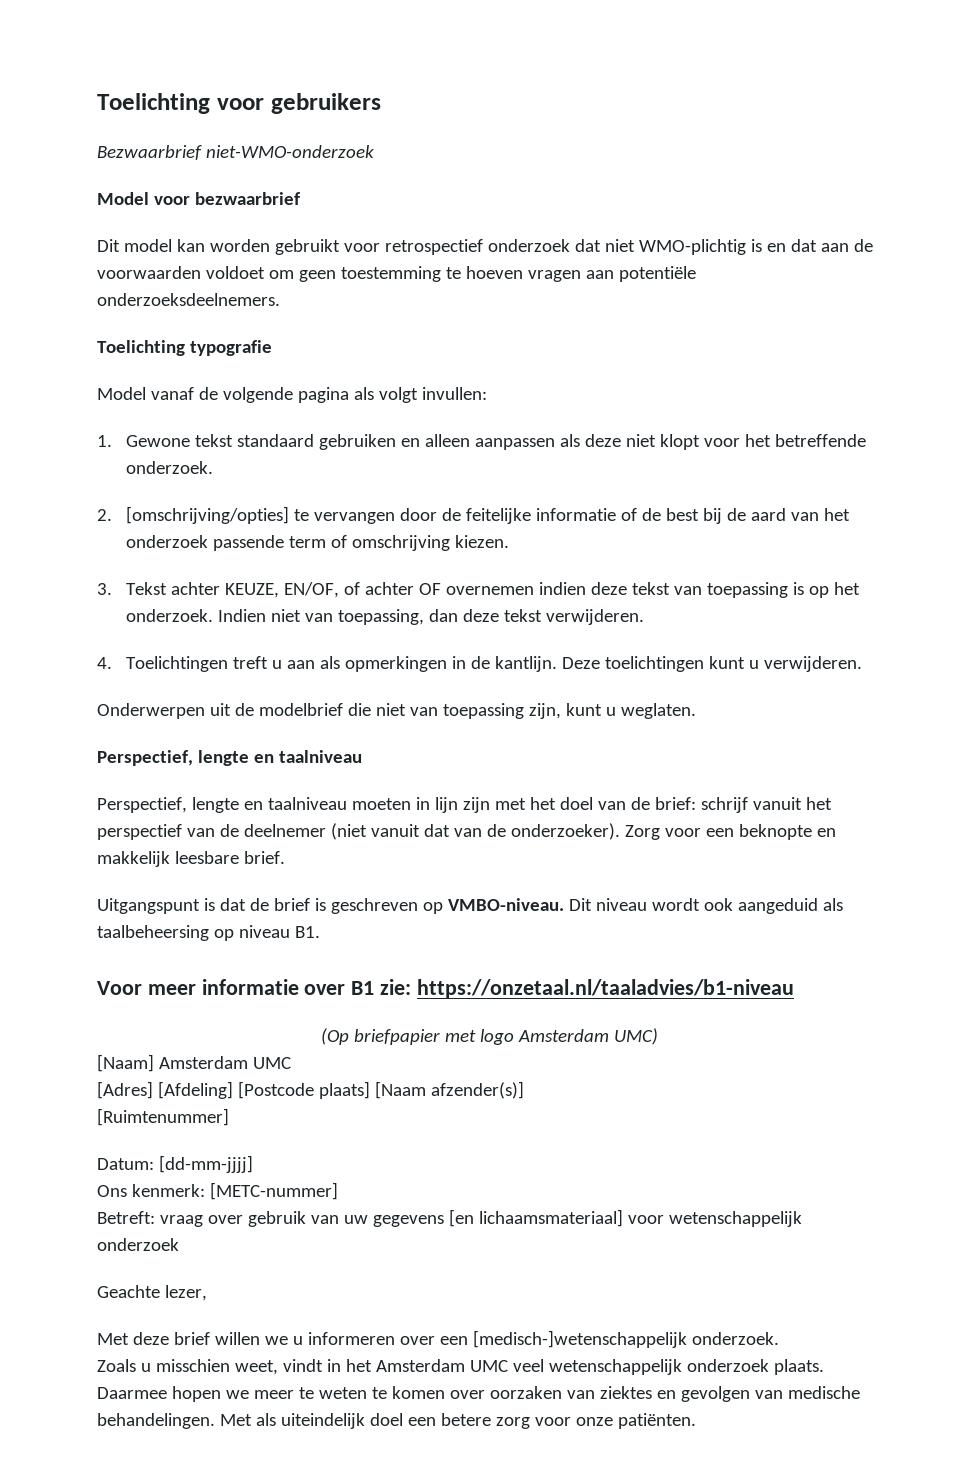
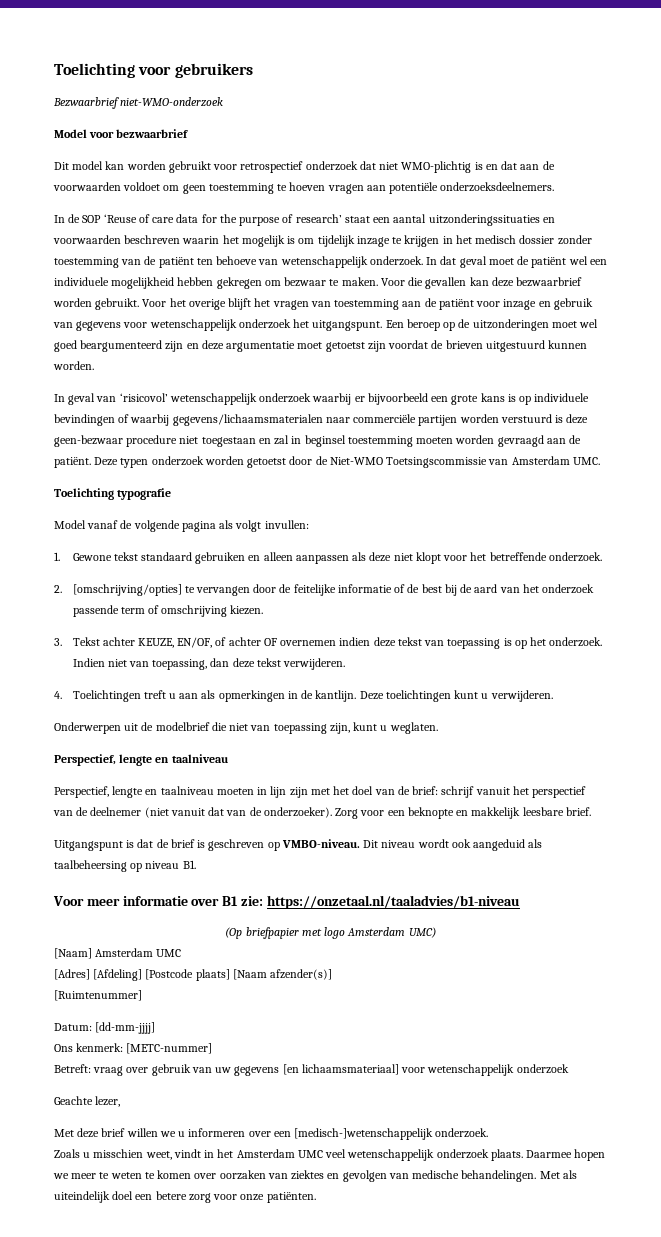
(280, 299) none -> [54,214,555,226] [53,235,592,247] [54,256,607,268] [54,277,583,289] [53,298,593,310] [53,319,599,331] [54,340,588,352] [53,361,94,370] [54,393,590,405] [54,414,589,426] [54,435,582,447] [54,456,600,468] // In de SOP ‘Reuse of care data for the purpose of research’ staat een aantal uitzonderingssituaties en voorwaarden beschreven waarin het mogelijk is om tijdelijk inzage te krijgen in het medisch dossier zonder toestemming van de patiënt ten behoeve van wetenschappelijk onderzoek. In dat geval moet de patiënt wel een individuele mogelijkheid hebben gekregen om bezwaar te maken. Voor die gevallen kan deze bezwaarbrief worden gebruikt. Voor het overige blijft het vragen van toestemming aan de patiënt voor inzage en gebruik van gegevens voor wetenschappelijk onderzoek het uitgangspunt. Een beroep op de uitzonderingen moet wel goed beargumenteerd zijn en deze argumentatie moet getoetst zijn voordat de brieven uitgestuurd kunnen worden. // In geval van ‘risicovol’ wetenschappelijk onderzoek waarbij er bijvoorbeeld een grote kans is op individuele bevindingen of waarbij gegevens/lichaamsmaterialen naar commerciële partijen worden verstuurd is deze geen-bezwaar procedure niet toegestaan en zal in beginsel toestemming moeten worden gevraagd aan de patiënt. Deze typen onderzoek worden getoetst door de Niet-WMO Toetsingscommissie van Amsterdam UMC.

